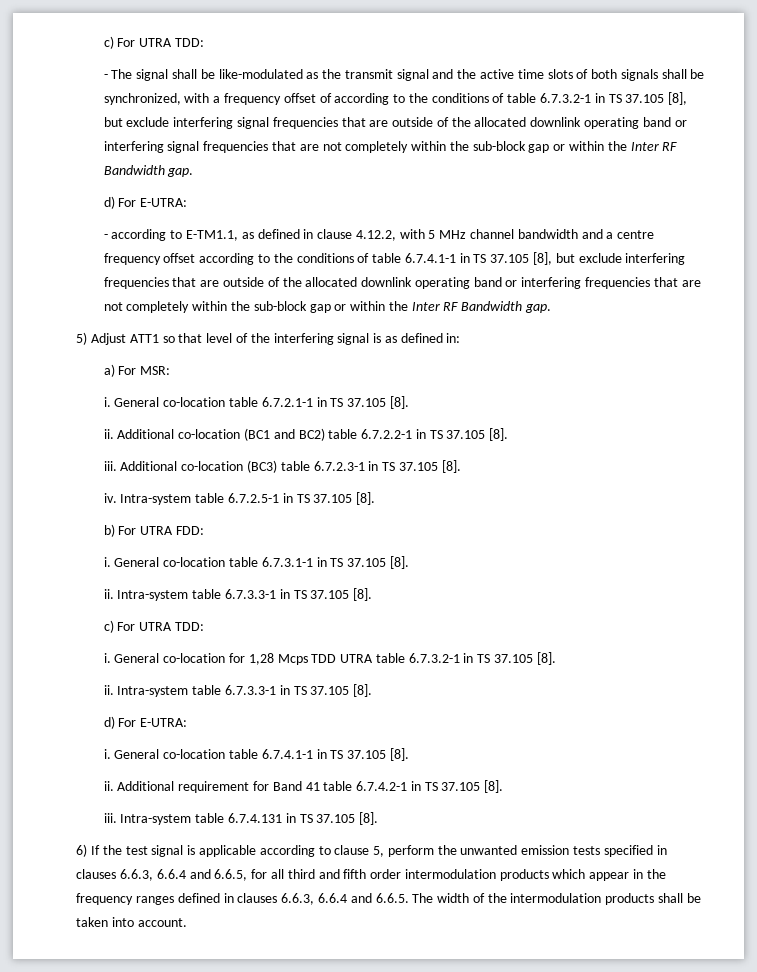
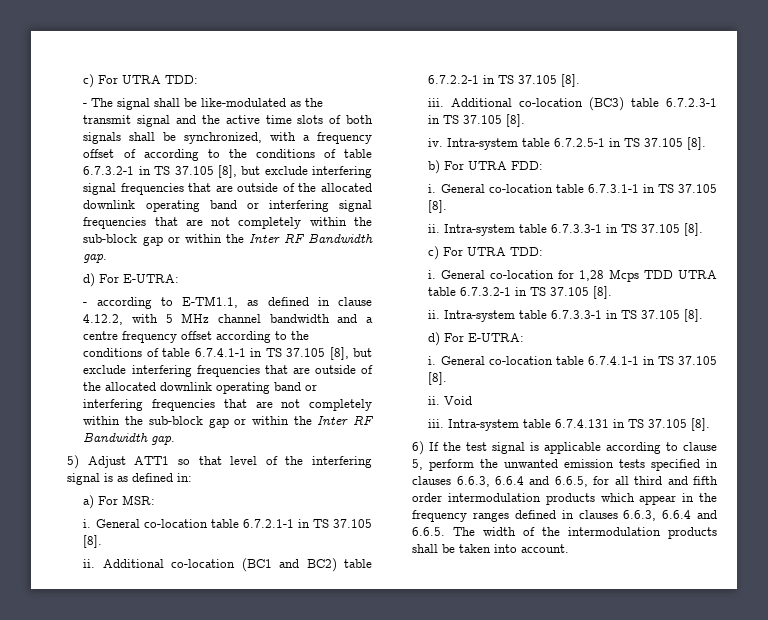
[117,780,504,793] Additional requirement for Band 41 table 6.7.4.2-1 in TS 37.105 [8]. -> [444,396,473,405] Void

